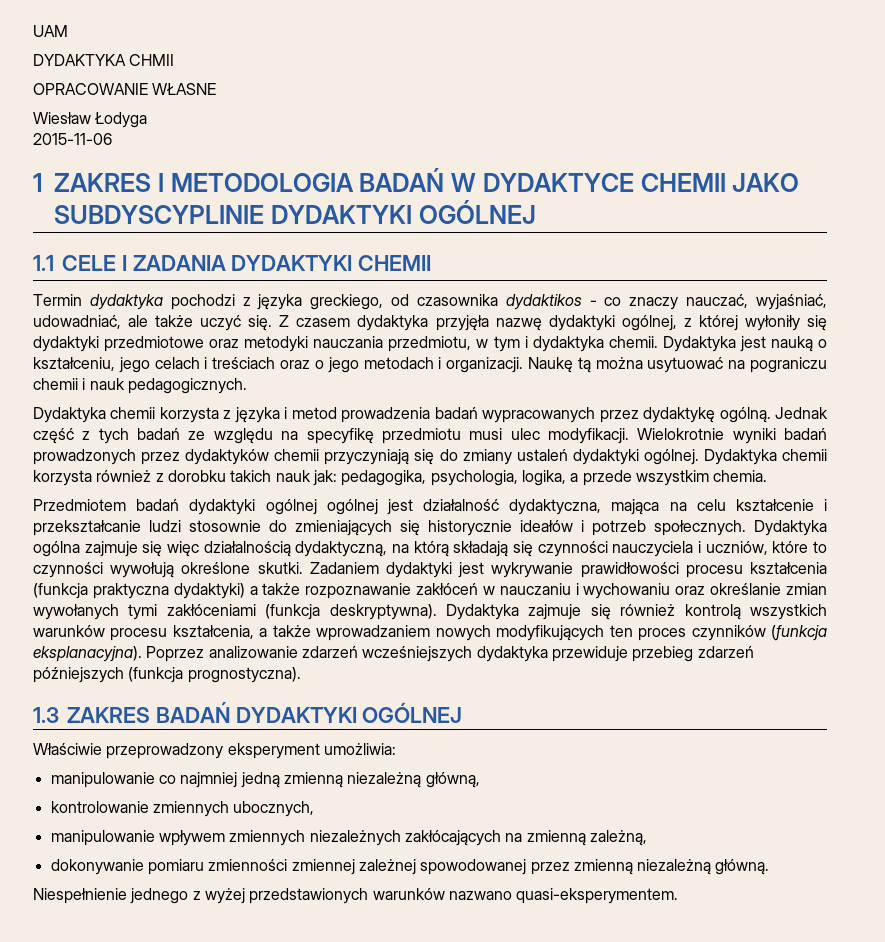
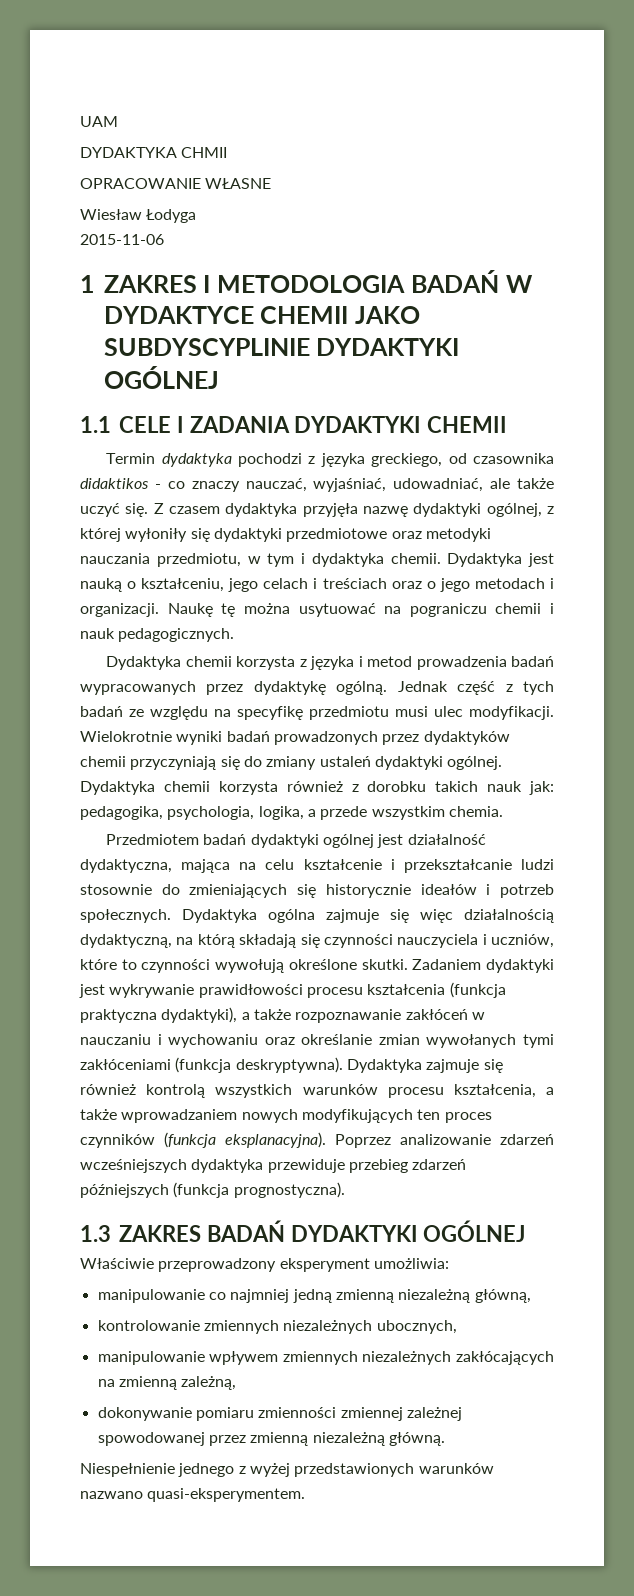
[505,294,582,310] dydaktikos -> [80,478,149,489] didaktikos
[577,357,591,373] tą -> [221,603,236,617] tę
[326,499,378,515] ogólnej -> (375, 841) none
[173,583,245,599] dydaktyki) -> [161,1007,238,1023] dydaktyki),
(229, 809) none -> [283,1320,373,1334] niezależnych

